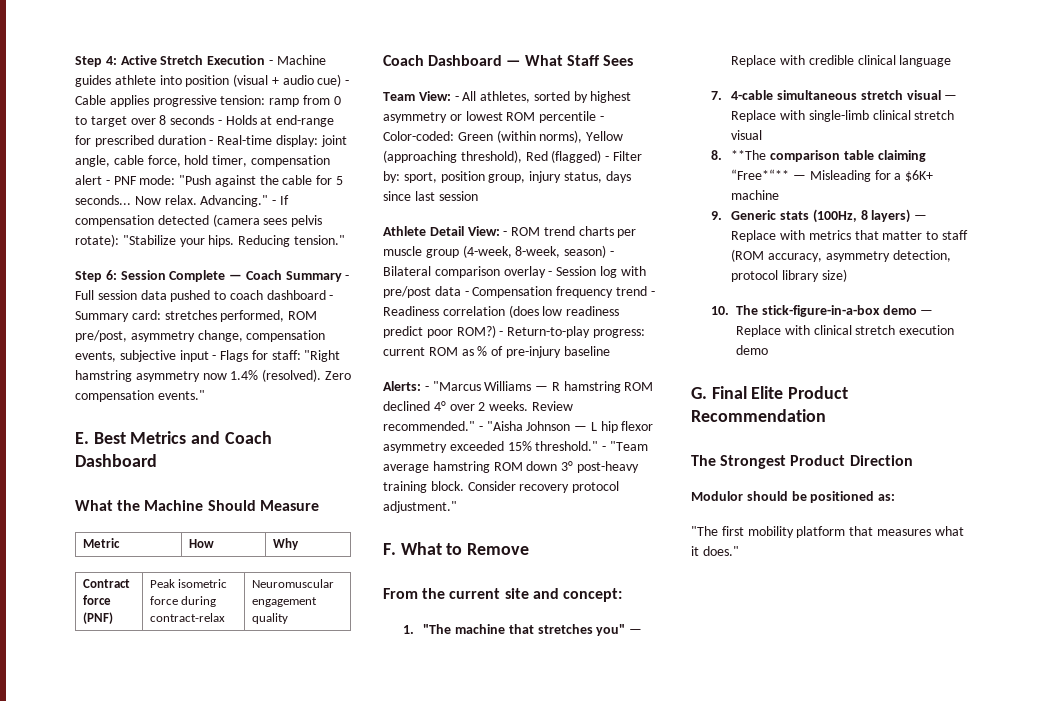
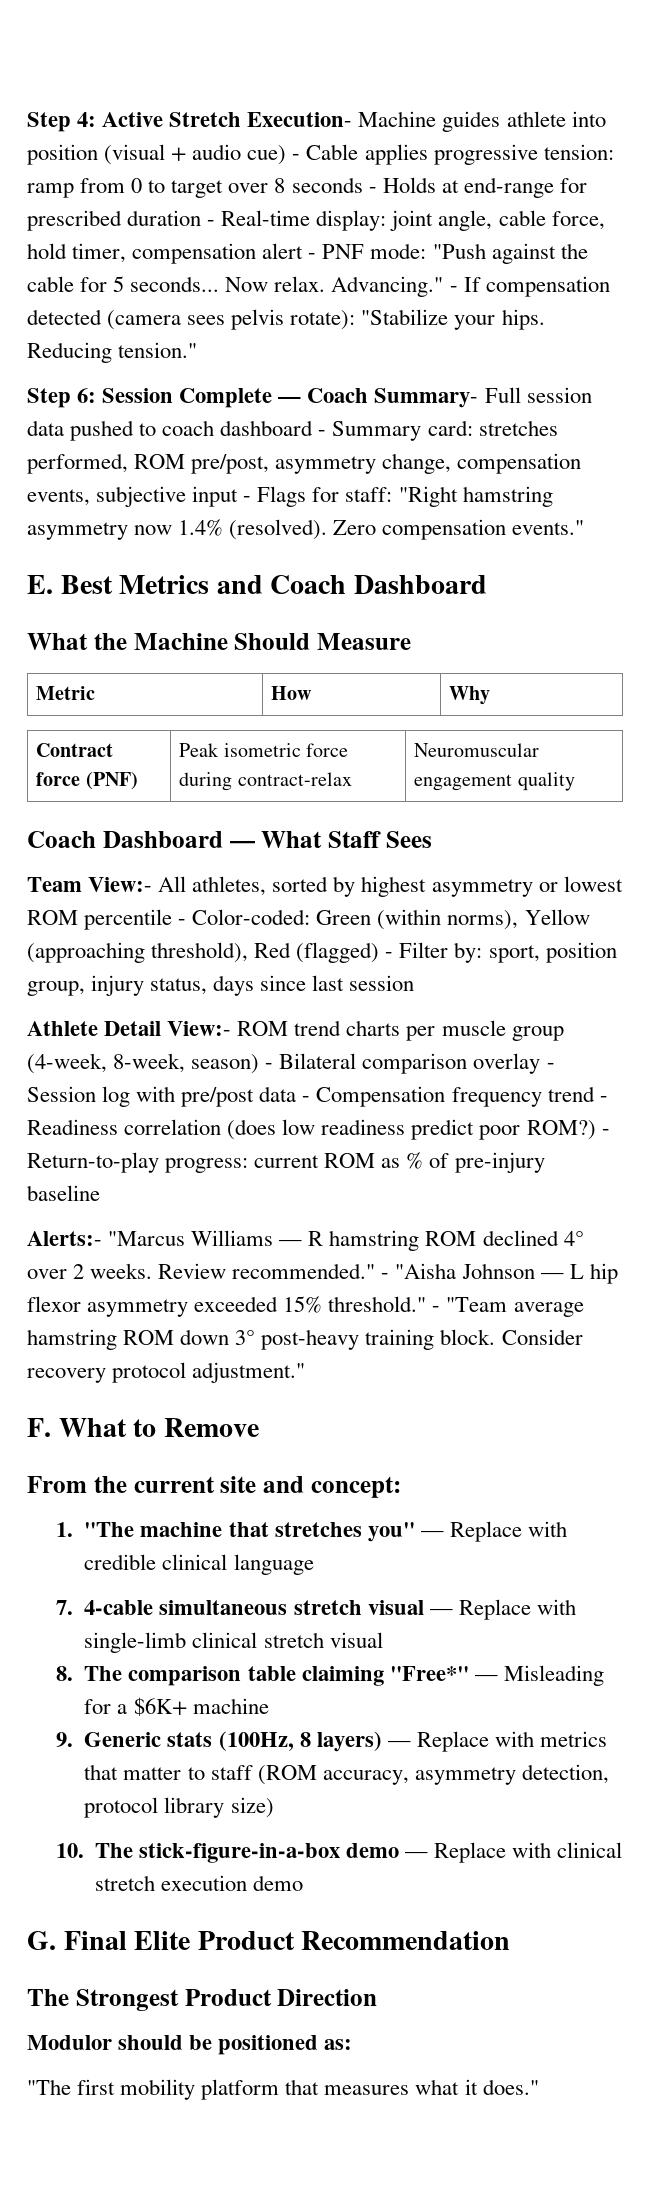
[207,55,273,65] Execution - -> [247,112,353,127] Execution-
[285,271,350,282] Summary - -> [374,388,479,408] Summary-
[418,91,459,101] View: - -> [88,877,153,892] View:-
[467,226,508,236] View: - -> [167,1021,232,1036] View:-
[383,381,429,391] Alerts: - -> [27,1231,102,1246] Alerts:-
[731,150,767,160] **The -> [84,1666,123,1681] The
[731,169,790,180] “Free*“** -> [389,1666,469,1681] "Free*"

